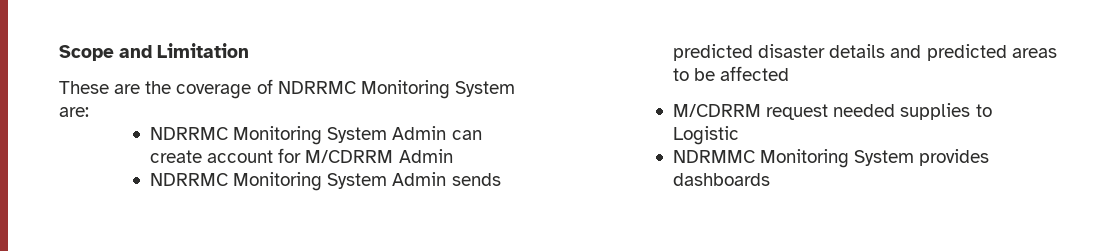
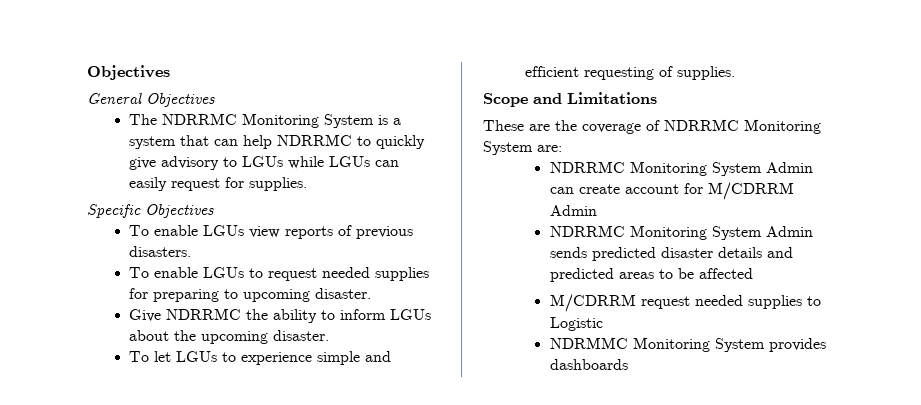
(59, 53) none -> [87,65,170,80] [87,93,215,107] [129,113,402,128] [129,134,426,149] [129,156,400,170] [129,177,308,191] [87,204,214,218] [129,225,414,239] [129,246,192,257] [129,267,430,281] [129,288,372,302] [129,308,432,323] [129,330,330,344] [129,351,392,365] [525,66,736,80] Objectives // General Objectives // The NDRRMC Monitoring System is a system that can help NDRRMC to quickly give advisory to LGUs while LGUs can easily request for supplies. // Specific Objectives // To enable LGUs view reports of previous disasters. // To enable LGUs to request needed supplies for preparing to upcoming disaster. // Give NDRRMC the ability to inform LGUs about the upcoming disaster. // To let LGUs to experience simple and efficient requesting of supplies. //
[157,43,250,58] Limitation -> [567,92,657,104] Limitations

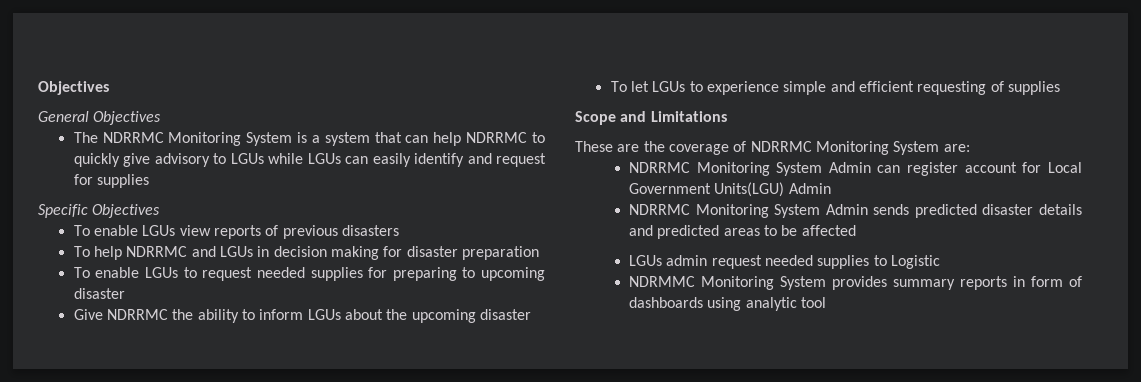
(168, 184) none -> [414,153,492,167] identify and
[249,177,308,191] supplies. -> [97,174,150,188] supplies
[129,246,192,257] disasters. -> [341,225,399,236] [73,246,539,260] disasters // To help NDRRMC and LGUs in decision making for disaster preparation
[315,288,372,299] disaster. -> [73,288,125,299] disaster
[273,330,330,341] disaster. -> [479,309,531,320] disaster
[677,66,736,80] supplies. -> [1007,81,1060,95] supplies
[578,184,620,194] create -> [907,162,959,176] register
[707,182,794,200] M/CDRRM -> [1048,162,1082,173] [628,182,785,197] Local Government Units(LGU)
[549,294,636,312] M/CDRRM -> [628,255,708,266] LGUs admin
[549,359,628,370] dashboards -> [892,276,1082,290] [628,297,826,311] summary reports in form of dashboards using analytic tool

